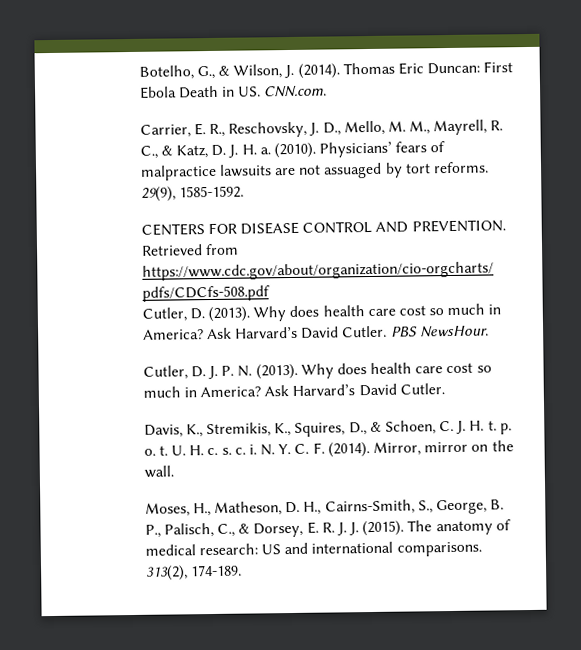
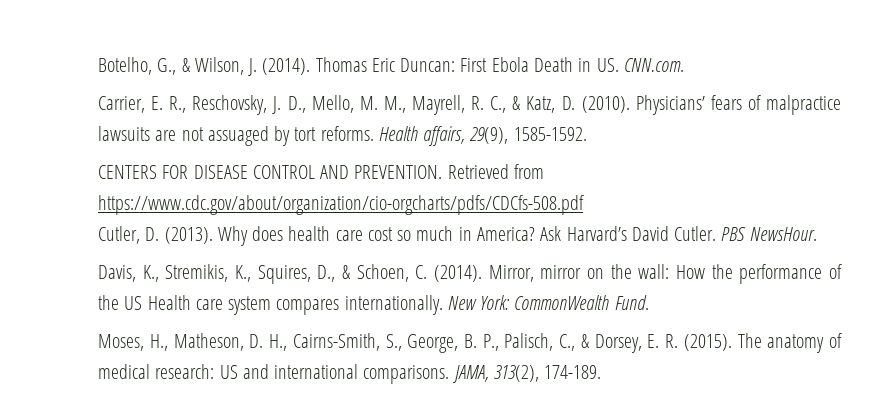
[228,144,271,158] J. H. a. -> (576, 103) none
(489, 167) none -> [378,126,466,146] Health affairs,
[142,362,492,380] [142,383,445,398] // Cutler, D. J. P. N. (2013). Why does health care cost so much in America? Ask Harvard’s David Cutler. -> (817, 234) none
[456,420,512,435] [143,442,325,456] J. H. t. p. o. t. U. H. c. s. c. i. N. Y. C. F. -> (428, 272) none
[143,465,174,478] wall. -> [638,264,843,284] [98,295,649,315] wall: How the performance of the US Health care system compares internationally. New York: CommonWealth Fund.
[336,522,360,536] J. J. -> (679, 341) none
(482, 549) none -> [451,365,489,383] JAMA,

